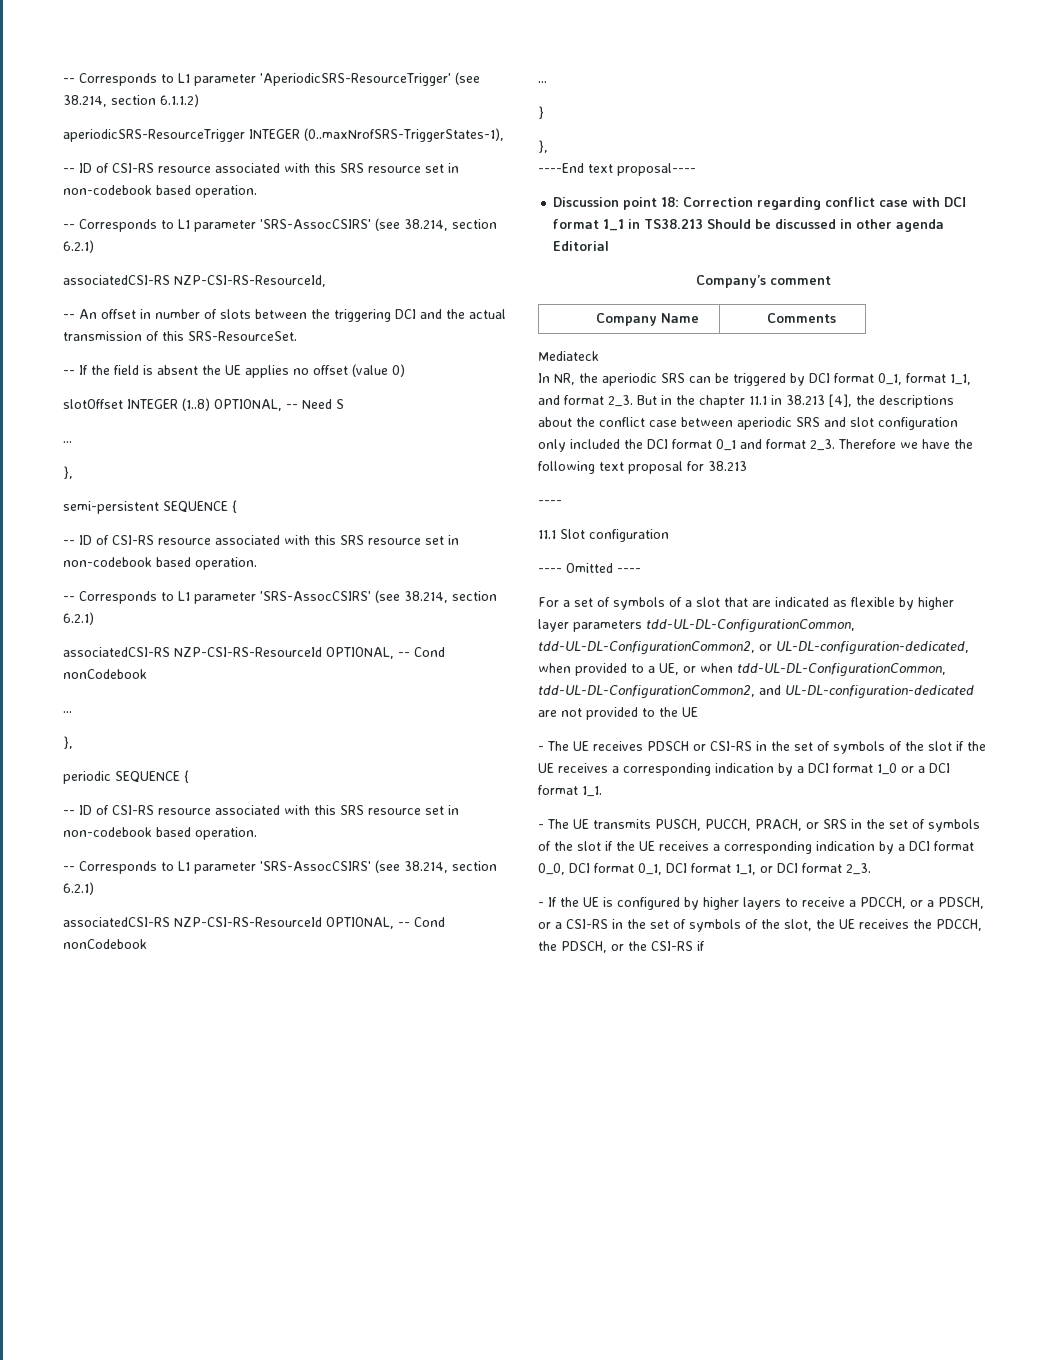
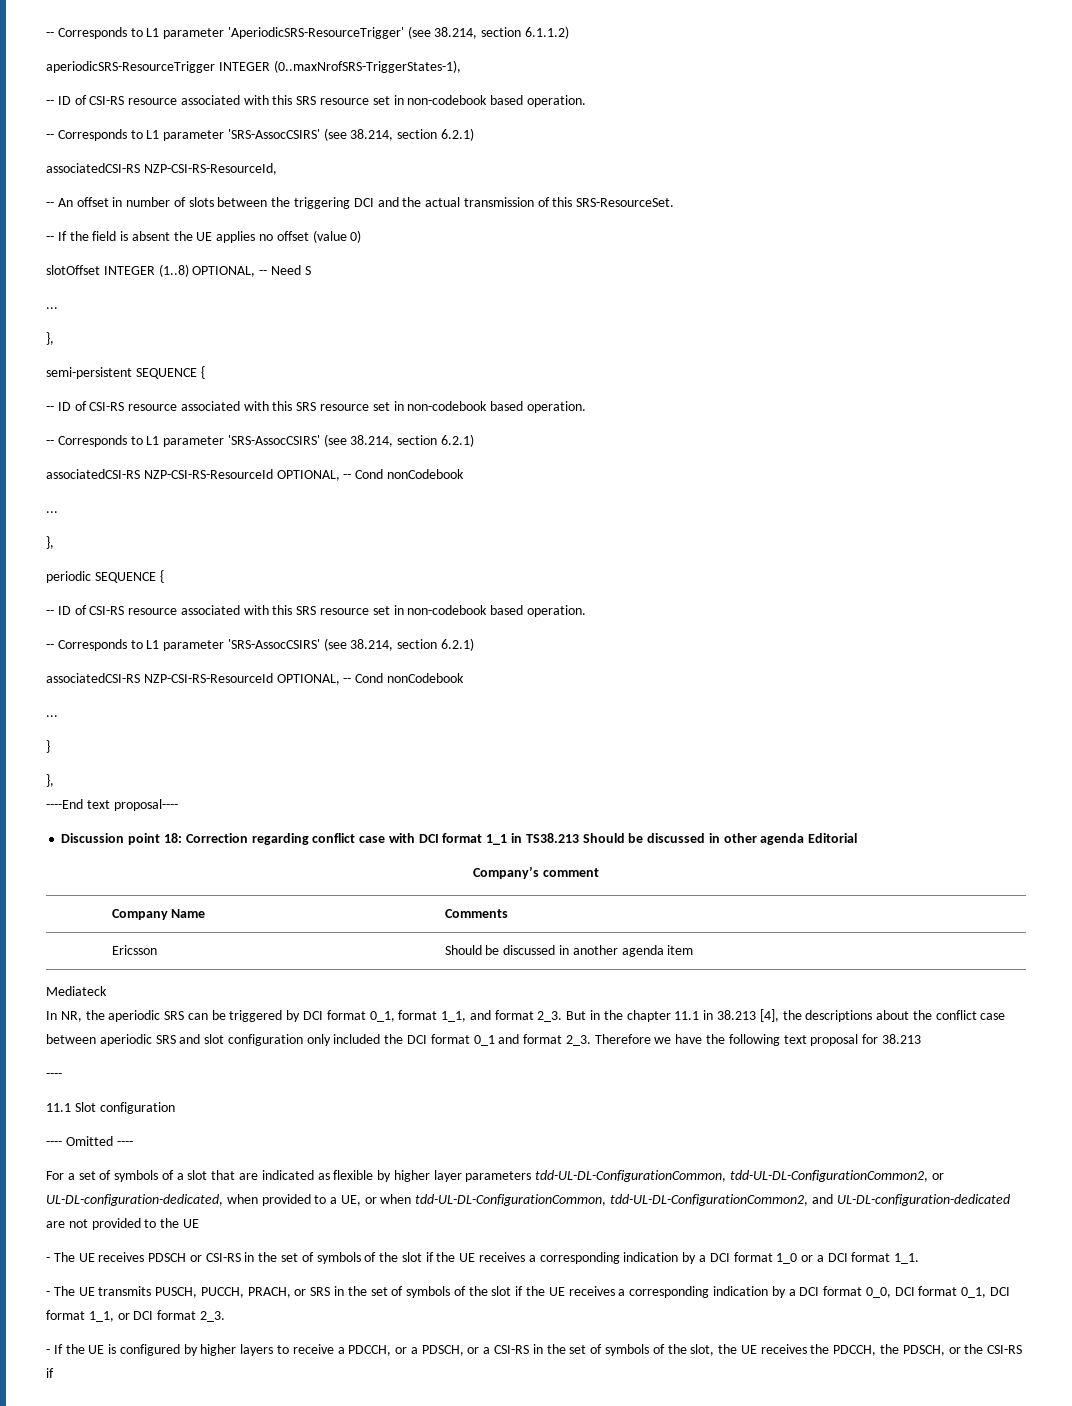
(836, 318) none -> [111,945,157,955] [444,945,694,957] // Ericsson | Should be discussed in another agenda item

